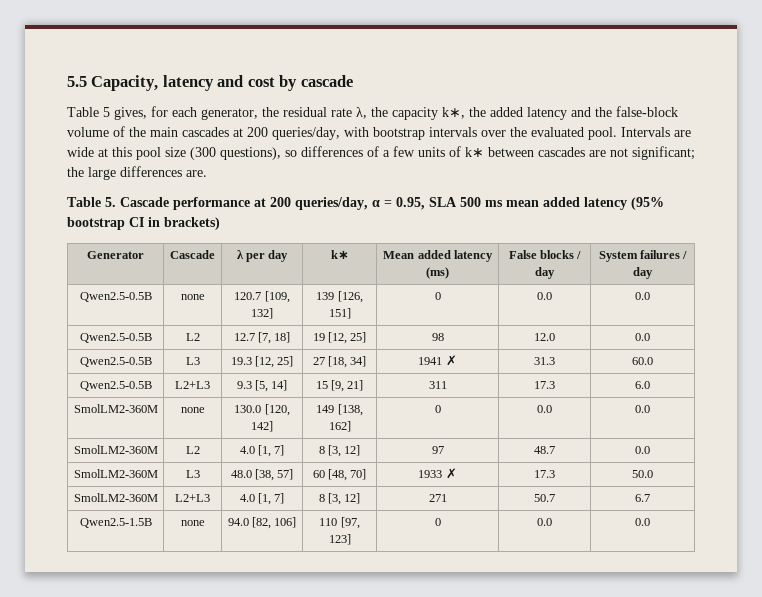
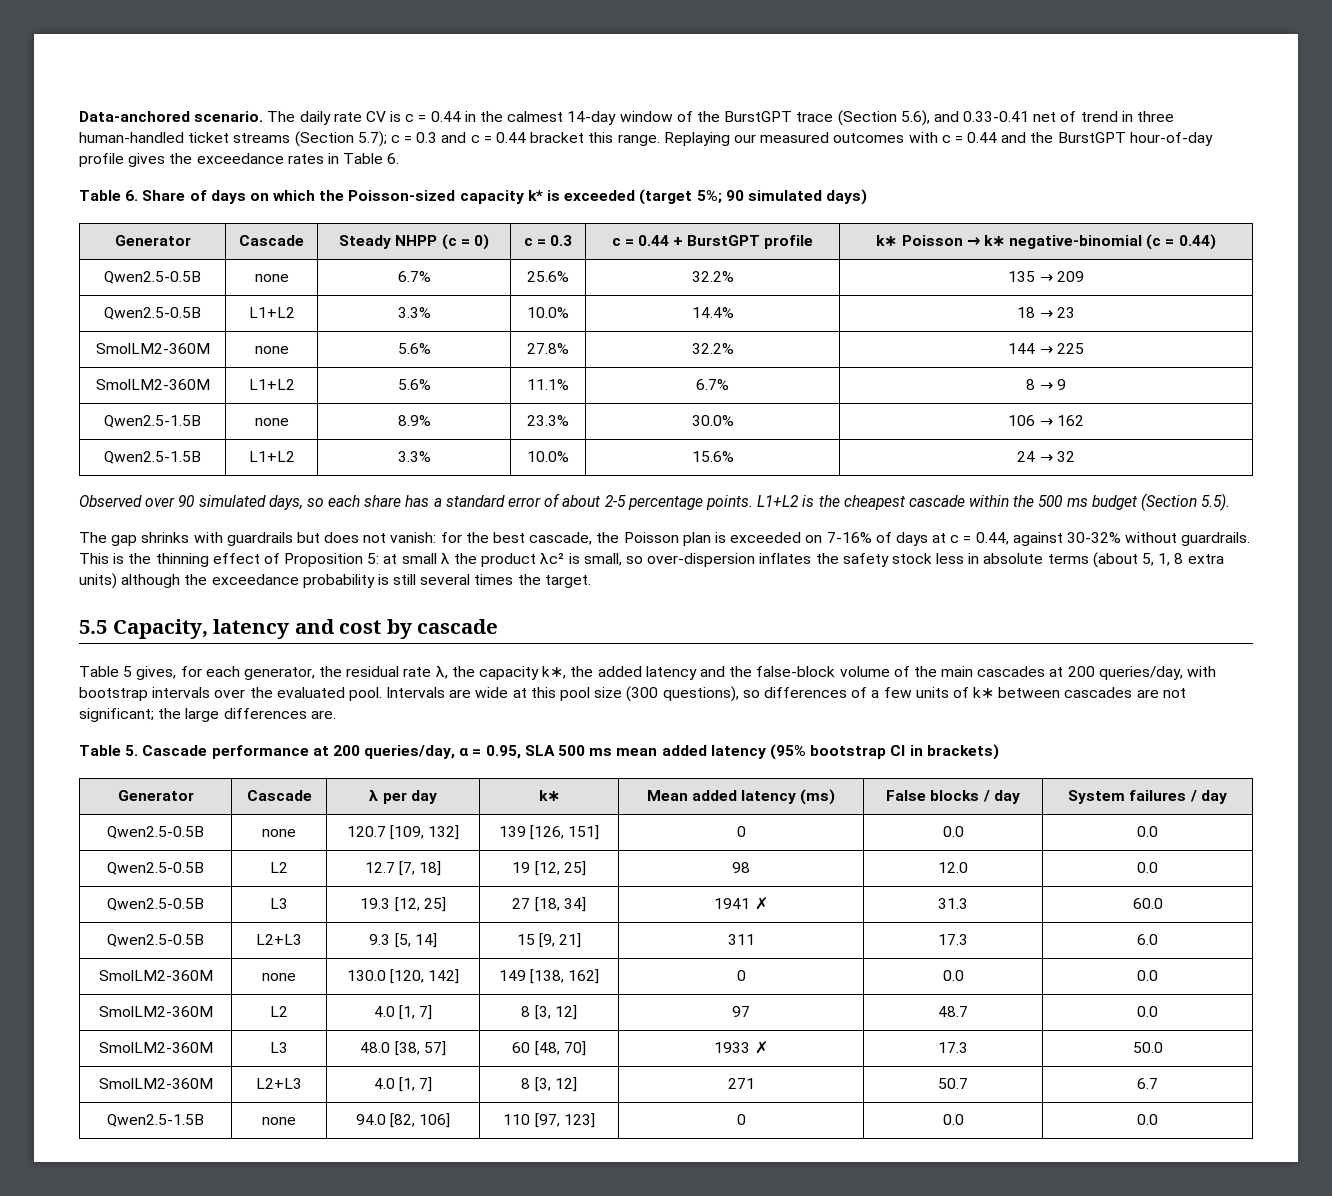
(67, 81) none -> [79,110,1174,126] [79,131,1213,147] [79,153,400,167] [79,189,868,205] [114,235,191,246] [239,235,304,246] [339,234,489,250] [523,235,573,246] [611,235,814,249] [876,234,1216,250] [104,271,201,284] [254,274,289,282] [397,271,431,282] [527,271,569,282] [691,271,734,282] [1008,271,1084,282] [104,307,201,320] [248,307,295,318] [397,307,431,318] [527,307,569,318] [691,307,734,318] [1017,307,1075,318] [95,343,210,354] [254,346,289,354] [397,343,431,354] [527,343,569,354] [691,343,734,354] [1008,343,1084,354] [95,379,210,390] [248,379,295,390] [397,379,431,390] [527,379,569,390] [696,379,729,390] [1026,379,1066,390] [104,415,201,428] [254,418,289,426] [397,415,431,426] [527,415,569,426] [691,415,734,426] [1008,415,1084,426] [104,451,201,464] [248,451,295,462] [397,451,431,462] [527,451,569,462] [691,451,734,462] [1017,451,1075,462] [79,493,1231,511] [79,532,1251,546] [79,552,1224,568] [79,573,591,589] Data-anchored scenario. The daily rate CV is c = 0.44 in the calmest 14-day window of the BurstGPT trace (Section 5.6), and 0.33-0.41 net of trend in three human-handled ticket streams (Section 5.7); c = 0.3 and c = 0.44 bracket this range. Replaying our measured outcomes with c = 0.44 and the BurstGPT hour-of-day profile gives the exceedance rates in Table 6. // Table 6. Share of days on which the Poisson-sized capacity k* is exceeded (target 5%; 90 simulated days) // Generator | Cascade | Steady NHPP (c = 0) | c = 0.3 | c = 0.44 + BurstGPT profile | k∗ Poisson → k∗ negative-binomial (c = 0.44) // Qwen2.5-0.5B | none | 6.7% | 25.6% | 32.2% | 135 → 209 // Qwen2.5-0.5B | L1+L2 | 3.3% | 10.0% | 14.4% | 18 → 23 // SmolLM2-360M | none | 5.6% | 27.8% | 32.2% | 144 → 225 // SmolLM2-360M | L1+L2 | 5.6% | 11.1% | 6.7% | 8 → 9 // Qwen2.5-1.5B | none | 8.9% | 23.3% | 30.0% | 106 → 162 // Qwen2.5-1.5B | L1+L2 | 3.3% | 10.0% | 15.6% | 24 → 32 // Observed over 90 simulated days, so each share has a standard error of about 2-5 percentage points. L1+L2 is the cheapest cascade within the 500 ms budget (Section 5.5). // The gap shrinks with guardrails but does not vanish: for the best cascade, the Poisson plan is exceeded on 7-16% of days at c = 0.44, against 30-32% without guardrails. This is the thinning effect of Proposition 5: at small λ the product λc² is small, so over-dispersion inflates the safety stock less in absolute terms (about 5, 1, 8 extra units) although the exceedance probability is still several times the target. //

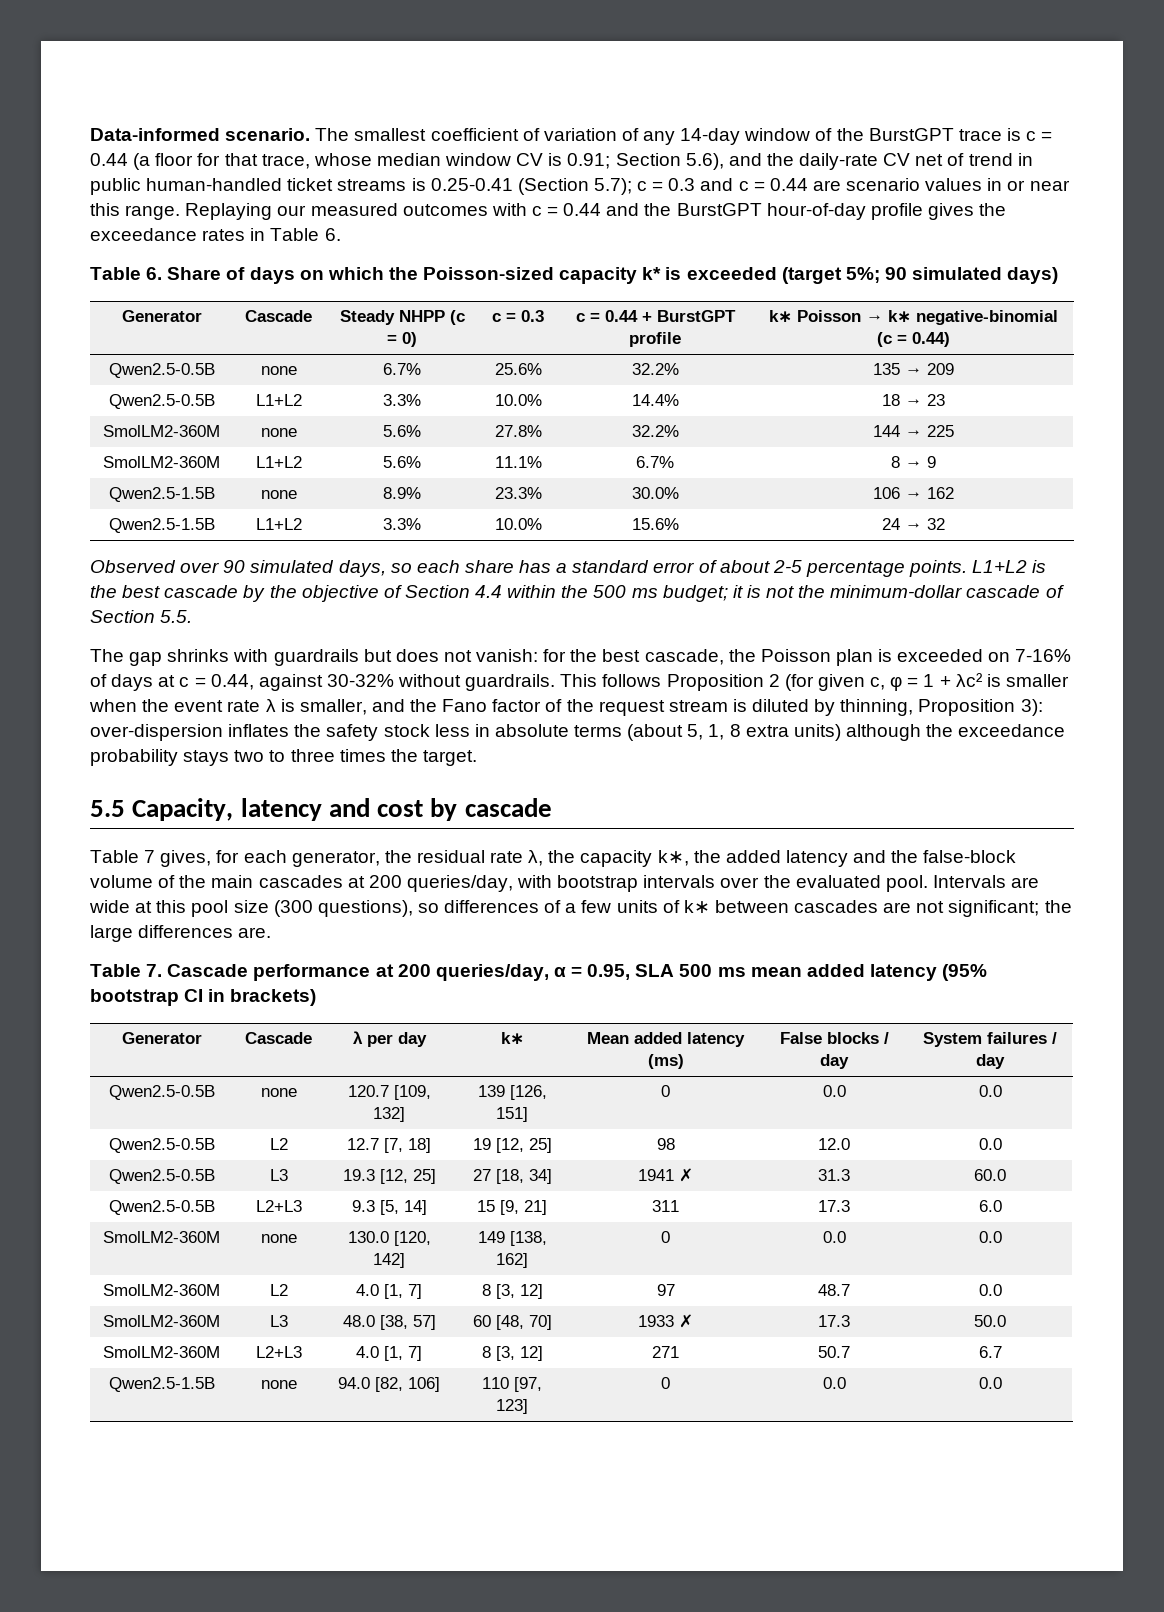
[79,111,190,122] Data-anchored -> [90,128,220,141] Data-informed
[299,111,564,125] daily rate CV is c = 0.44 in the calmest -> [354,128,676,145] smallest coefficient of variation of any
[837,110,1030,126] (Section 5.6), and 0.33-0.41 -> [1006,128,1053,141] [90,153,911,170] is c = 0.44 (a floor for that trace, whose median window CV is 0.91; Section 5.6), and the daily-rate CV
[1136,111,1174,122] three -> [90,178,141,195] public
(291, 138) none -> [411,178,513,191] is 0.25-0.41
[530,132,585,143] bracket -> [812,178,1070,191] are scenario values in or near
[843,493,1231,511] cheapest cascade within the 500 ms budget (Section 5.5). -> [122,585,1064,602] [90,610,193,623] best cascade by the objective of Section 4.4 within the 500 ms budget; it is not the minimum-dollar cascade of Section 5.5.
[113,553,643,567] is the thinning effect of Proposition 5: at small λ the product λc² is small, so -> [602,673,1069,691] [89,699,1043,716] follows Proposition 2 (for given c, φ = 1 + λc² is smaller when the event rate λ is smaller, and the Fano factor of the request stream is diluted by thinning, Proposition 3):
[377,574,471,585] is still several -> [183,749,335,766] stays two to three
[123,666,133,677] 5 -> [144,850,156,863] 7
[125,745,139,756] 5. -> [146,964,163,977] 7.

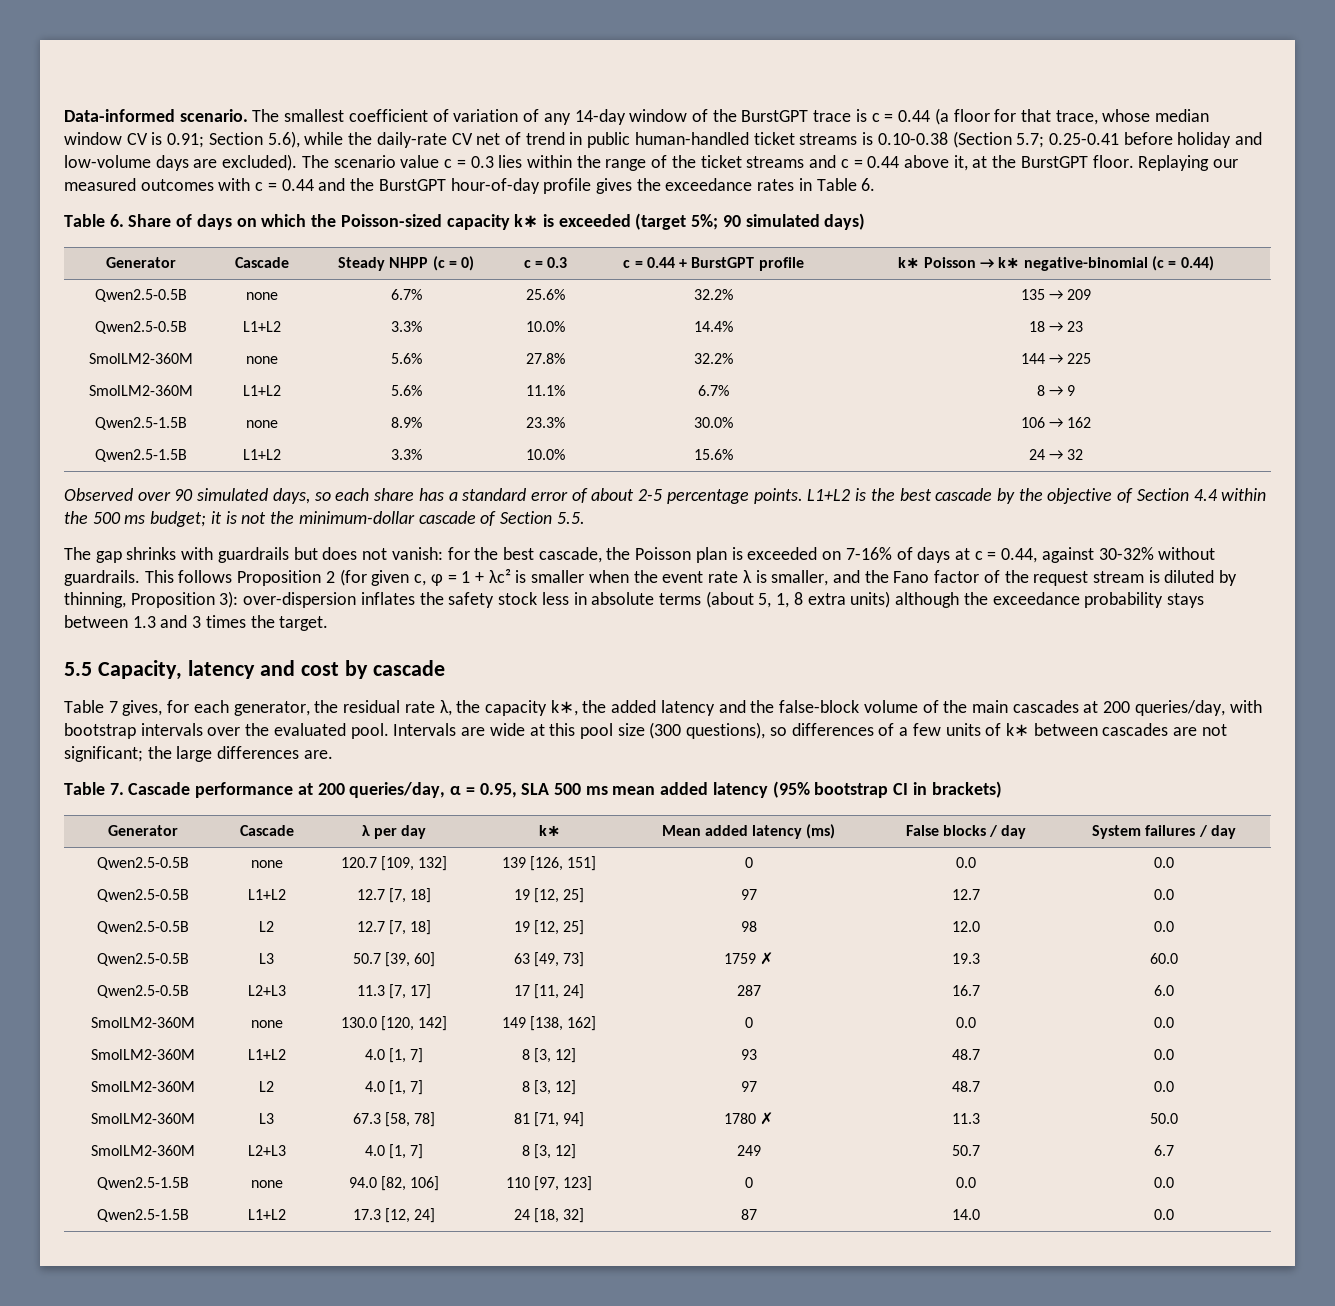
[728,153,762,166] and -> [304,132,344,145] while
[430,178,1070,195] [90,203,181,220] 0.25-0.41 (Section 5.7); c = 0.3 and c = 0.44 are scenario values in or near this range. -> [877,131,1263,148] [64,154,1134,171] 0.10-0.38 (Section 5.7; 0.25-0.41 before holiday and low-volume days are excluded). The scenario value c = 0.3 lies within the range of the ticket streams and c = 0.44 above it, at the BurstGPT floor.
[642,267,662,280] k* -> [514,214,539,227] k∗
[234,749,335,762] two to three -> [64,615,202,628] between 1.3 and 3
(1002, 1091) none -> [96,889,189,902] [247,889,286,900] [356,888,432,903] [513,888,585,903] [740,889,757,900] [952,889,980,900] [1154,889,1174,900] // Qwen2.5-0.5B | L1+L2 | 12.7 [7, 18] | 19 [12, 25] | 97 | 12.7 | 0.0
[342,1169,436,1184] [472,1169,552,1184] [638,1168,693,1182] [818,1169,850,1181] 19.3 [12, 25] | 27 [18, 34] | 1941 ✗ | 31.3 -> [352,952,436,967] [513,952,585,967] [723,952,774,965] [952,953,980,964] 50.7 [39, 60] | 63 [49, 73] | 1759 ✗ | 19.3
[351,1200,427,1215] [477,1200,547,1215] [652,1200,679,1212] [818,1200,850,1212] 9.3 [5, 14] | 15 [9, 21] | 311 | 17.3 -> [356,984,432,999] [513,984,585,999] [736,985,761,996] [952,985,980,996] 11.3 [7, 17] | 17 [11, 24] | 287 | 16.7
(1002, 1237) none -> [90,1049,195,1060] [247,1049,286,1060] [364,1048,424,1063] [521,1048,577,1063] [740,1049,757,1060] [952,1049,980,1060] [1154,1049,1174,1060] // SmolLM2-360M | L1+L2 | 4.0 [1, 7] | 8 [3, 12] | 93 | 48.7 | 0.0
[342,1315,436,1330] [472,1315,552,1330] [638,1314,693,1328] [818,1315,850,1327] 48.0 [38, 57] | 60 [48, 70] | 1933 ✗ | 17.3 -> [352,1112,436,1127] [513,1112,585,1127] [723,1112,774,1125] [952,1113,980,1124] 67.3 [58, 78] | 81 [71, 94] | 1780 ✗ | 11.3
[652,1346,679,1358] 271 -> [736,1145,761,1156] 249
(1002, 1383) none -> [96,1209,189,1222] [247,1209,286,1220] [352,1208,436,1223] [513,1208,585,1223] [740,1209,757,1220] [952,1209,980,1220] [1154,1209,1174,1220] // Qwen2.5-1.5B | L1+L2 | 17.3 [12, 24] | 24 [18, 32] | 87 | 14.0 | 0.0

